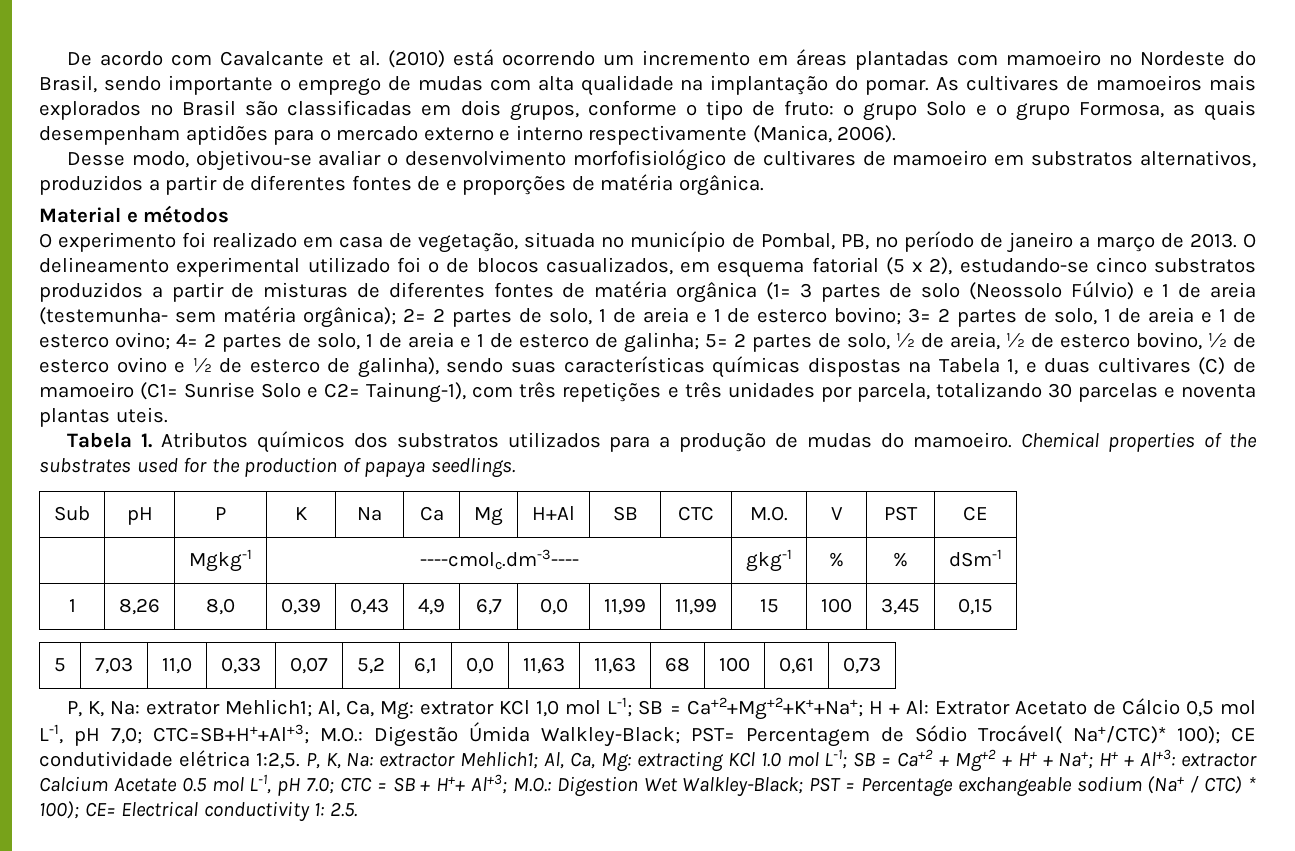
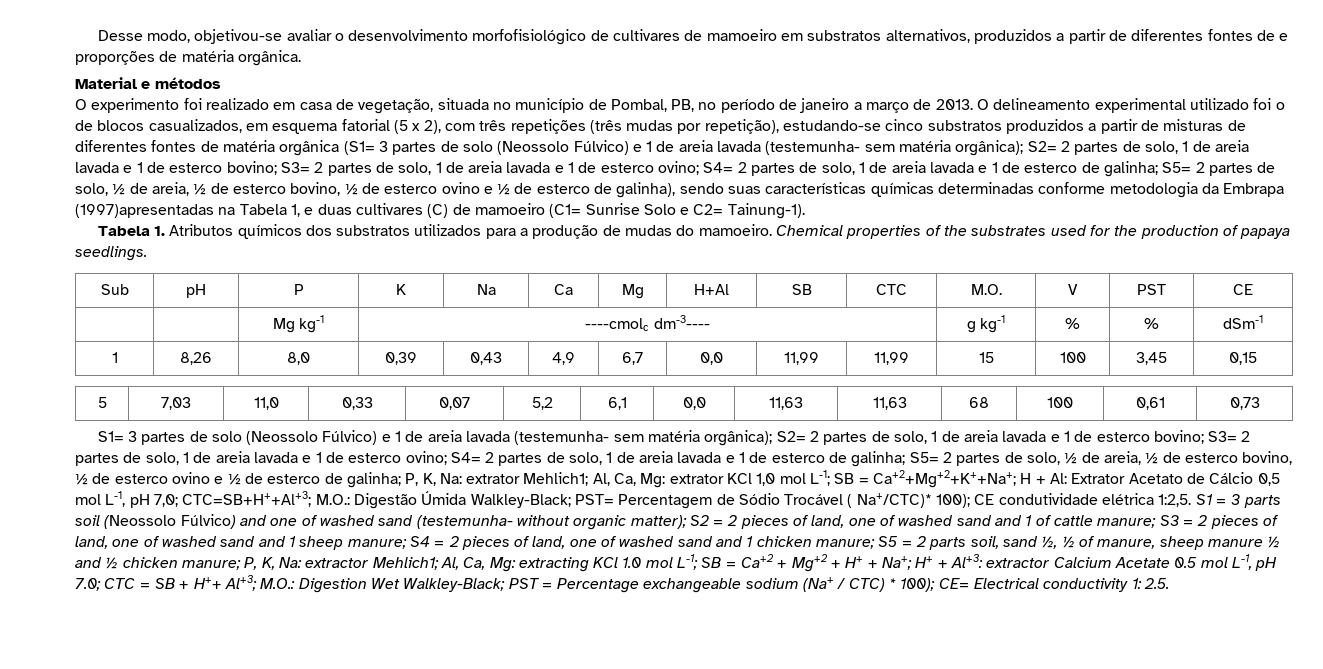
[66,49,1257,70] [39,75,1256,96] [39,100,1256,121] [39,125,897,145] De acordo com Cavalcante et al. (2010) está ocorrendo um incremento em áreas plantadas com mamoeiro no Nordeste do Brasil, sendo importante o emprego de mudas com alta qualidade na implantação do pomar. As cultivares de mamoeiros mais explorados no Brasil são classificadas em dois grupos, conforme o tipo de fruto: o grupo Solo e o grupo Formosa, as quais desempenham aptidões para o mercado externo e interno respectivamente (Manica, 2006). // -> (97, 35) none
(953, 266) none -> [444,119,779,134] com três repetições (três mudas por repetição),
[765,281,1257,302] [39,306,1257,328] [39,332,728,353] (1= 3 partes de solo (Neossolo Fúlvio) e 1 de areia (testemunha- sem matéria orgânica); 2= 2 partes de solo, 1 de areia e 1 de esterco bovino; 3= 2 partes de solo, 1 de areia e 1 de esterco ovino; 4= 2 partes de solo, 1 de areia e 1 de esterco de galinha; 5= -> [343,140,1249,156] [75,161,1192,177] (S1= 3 partes de solo (Neossolo Fúlvico) e 1 de areia lavada (testemunha- sem matéria orgânica); S2= 2 partes de solo, 1 de areia lavada e 1 de esterco bovino; S3= 2 partes de solo, 1 de areia lavada e 1 de esterco ovino; S4= 2 partes de solo, 1 de areia lavada e 1 de esterco de galinha; S5=
[807,357,901,377] dispostas -> [938,182,1285,198] [75,204,214,218] determinadas conforme metodologia da Embrapa (1997)apresentadas
[366,381,1257,403] [39,407,168,427] Tainung-1), com três repetições e três unidades por parcela, totalizando 30 parcelas e noventa plantas uteis. -> [727,203,805,219] Tainung-1).
[189,549,252,572] [419,549,579,570] [746,549,792,572] Mgkg-1 | ----cmolc.dm-3---- | gkg-1 -> [272,315,325,333] [585,315,710,331] [966,315,1006,333] Mg kg-1 | ----cmolc dm-3---- | g kg-1
(881, 665) none -> [97,430,1251,446] [75,451,1293,467] [75,472,401,488] S1= 3 partes de solo (Neossolo Fúlvico) e 1 de areia lavada (testemunha- sem matéria orgânica); S2= 2 partes de solo, 1 de areia lavada e 1 de esterco bovino; S3= 2 partes de solo, 1 de areia lavada e 1 de esterco ovino; S4= 2 partes de solo, 1 de areia lavada e 1 de esterco de galinha; S5= 2 partes de solo, ½ de areia, ½ de esterco bovino, ½ de esterco ovino e ½ de esterco de galinha;
[978,725,1062,744] Trocável( -> [784,494,853,508] Trocável (
(300, 760) none -> [1195,494,1281,508] [75,514,1278,530] [75,536,1281,550] [75,557,241,570] S1 = 3 parts soil (Neossolo Fúlvico) and one of washed sand (testemunha- without organic matter); S2 = 2 pieces of land, one of washed sand and 1 of cattle manure; S3 = 2 pieces of land, one of washed sand and 1 sheep manure; S4 = 2 pieces of land, one of washed sand and 1 chicken manure; S5 = 2 parts soil, sand ½, ½ of manure, sheep manure ½ and ½ chicken manure;

